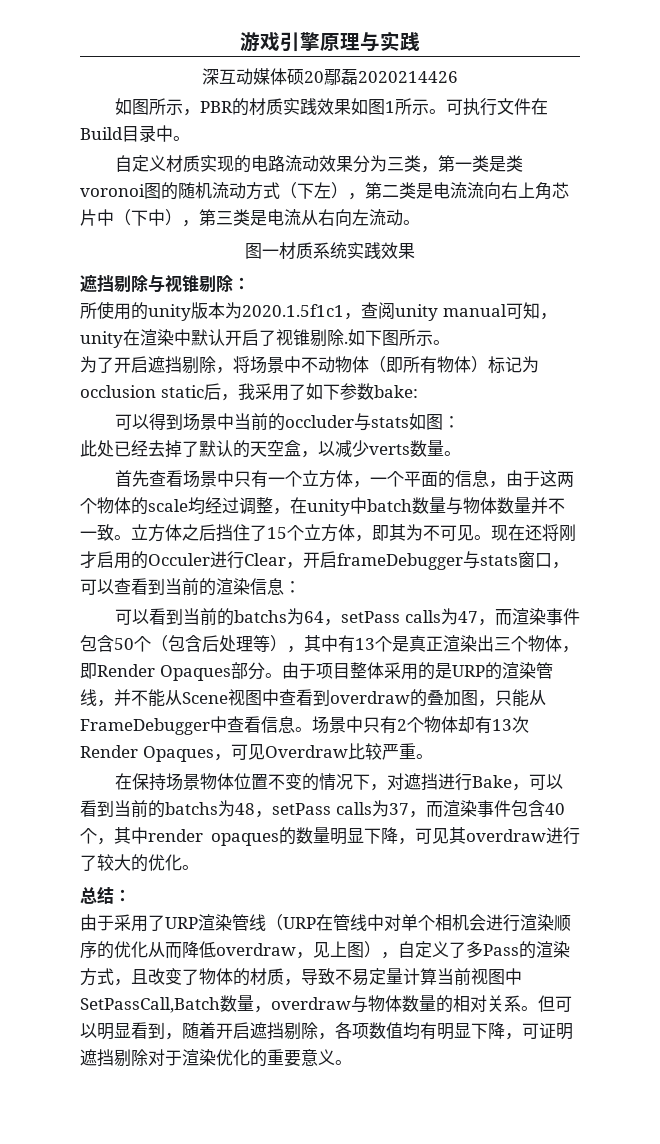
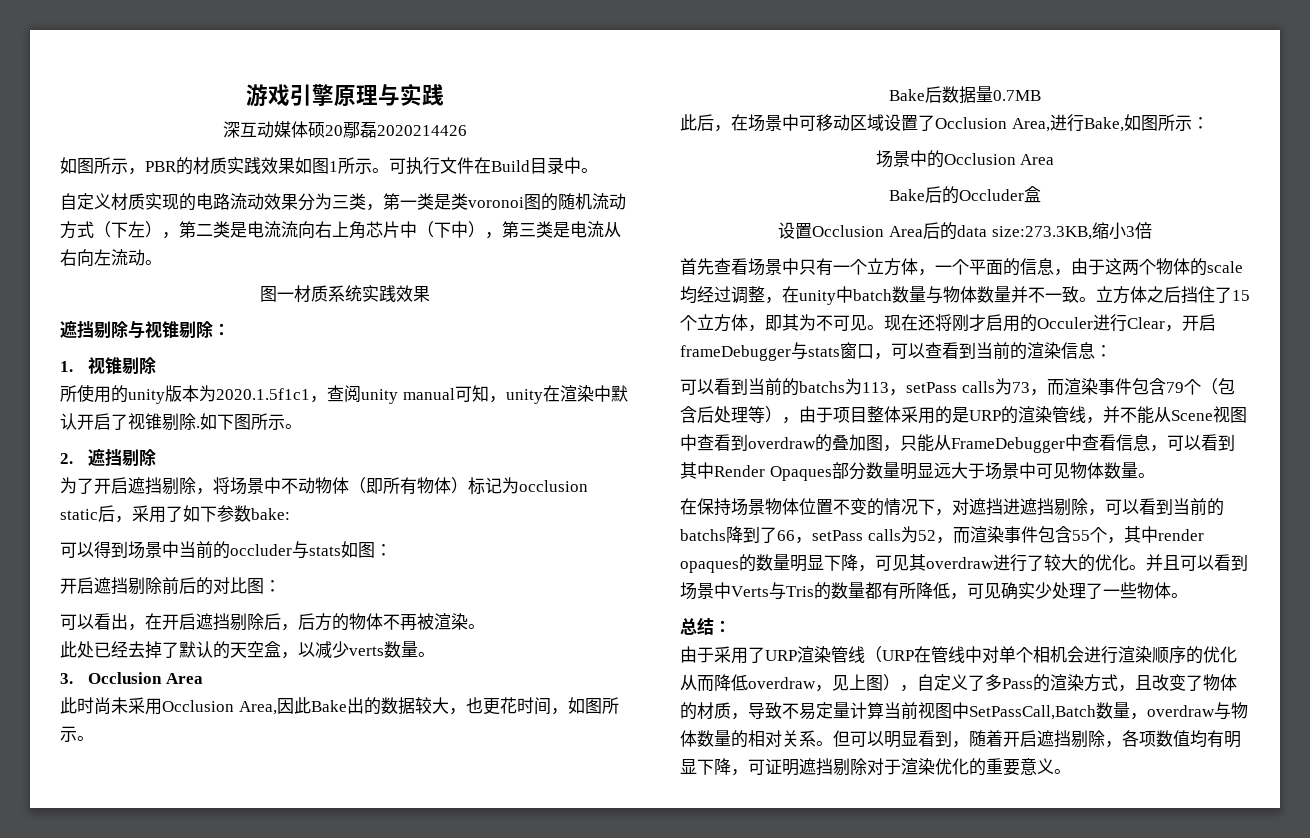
(250, 283) none -> [60,357,157,375] // 1.视锥剔除
(450, 342) none -> [60,448,157,466] // 2.遮挡剔除
[237,383,255,400] 我 -> (132, 519) none
(461, 422) none -> [60,577,281,595] [60,613,485,631] // 开启遮挡剔除前后的对比图： // 可以看出，在开启遮挡剔除后，后方的物体不再被渲染。
(461, 453) none -> [60,672,203,684] [60,697,619,715] [60,726,94,742] [889,86,1041,104] [680,114,1209,132] [875,150,1055,168] [889,186,1041,204] [778,222,1152,240] // 3. Occlusion Area // 此时尚未采用Occlusion Area,因此Bake出的数据较大，也更花时间，如图所示。 // Bake后数据量0.7MB // 此后，在场景中可移动区域设置了Occlusion Area,进行Bake,如图所示： // 场景中的Occlusion Area // Bake后的Occluder盒 // 设置Occlusion Area后的data size:273.3KB,缩小3倍
[304,608,580,626] [80,635,134,652] 64，setPass calls为47，而渲染事件包含50 -> [862,378,1184,396] 113，setPass calls为73，而渲染事件包含79
[304,635,579,653] [80,662,282,681] 其中有13个是真正渲染出三个物体，即Render Opaques部分。 -> (799, 420) none
[295,716,529,734] [80,743,416,762] 。场景中只有2个物体却有13次Render Opaques，可见Overdraw比较严重 -> [1150,434,1235,452] [680,462,1138,481] ，可以看到其中Render Opaques部分数量明显远大于场景中可见物体数量
[455,773,513,791] 行Bake -> [1020,498,1088,516] 遮挡剔除
[218,800,565,818] 为48，setPass calls为37，而渲染事件包含40 -> [726,526,1090,544] 降到了66，setPass calls为52，而渲染事件包含55
(199, 867) none -> [1146,554,1248,571] [680,582,1188,600] 并且可以看到场景中Verts与Tris的数量都有所降低，可见确实少处理了一些物体。

